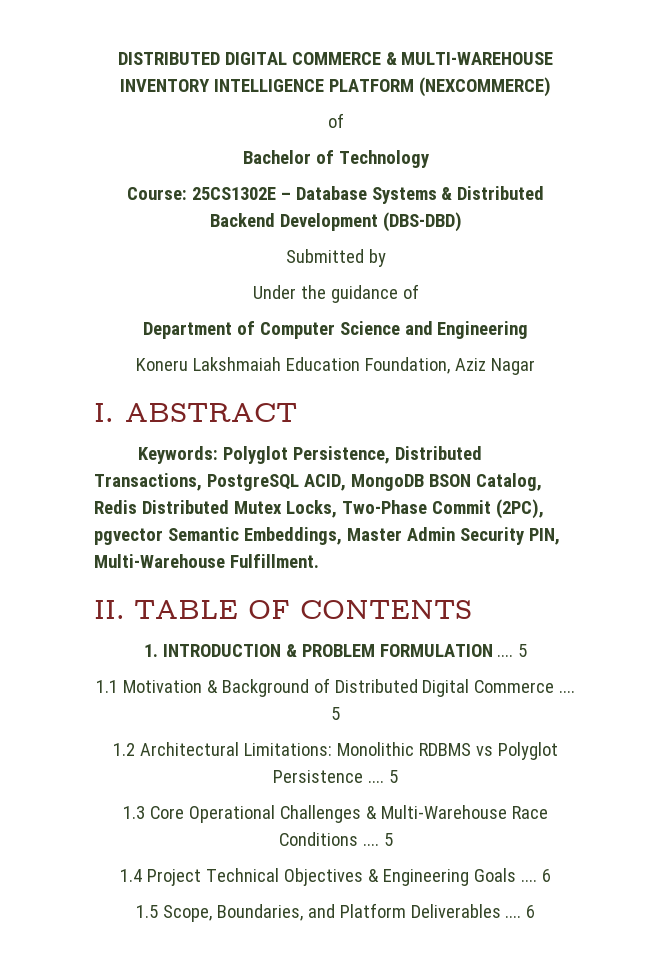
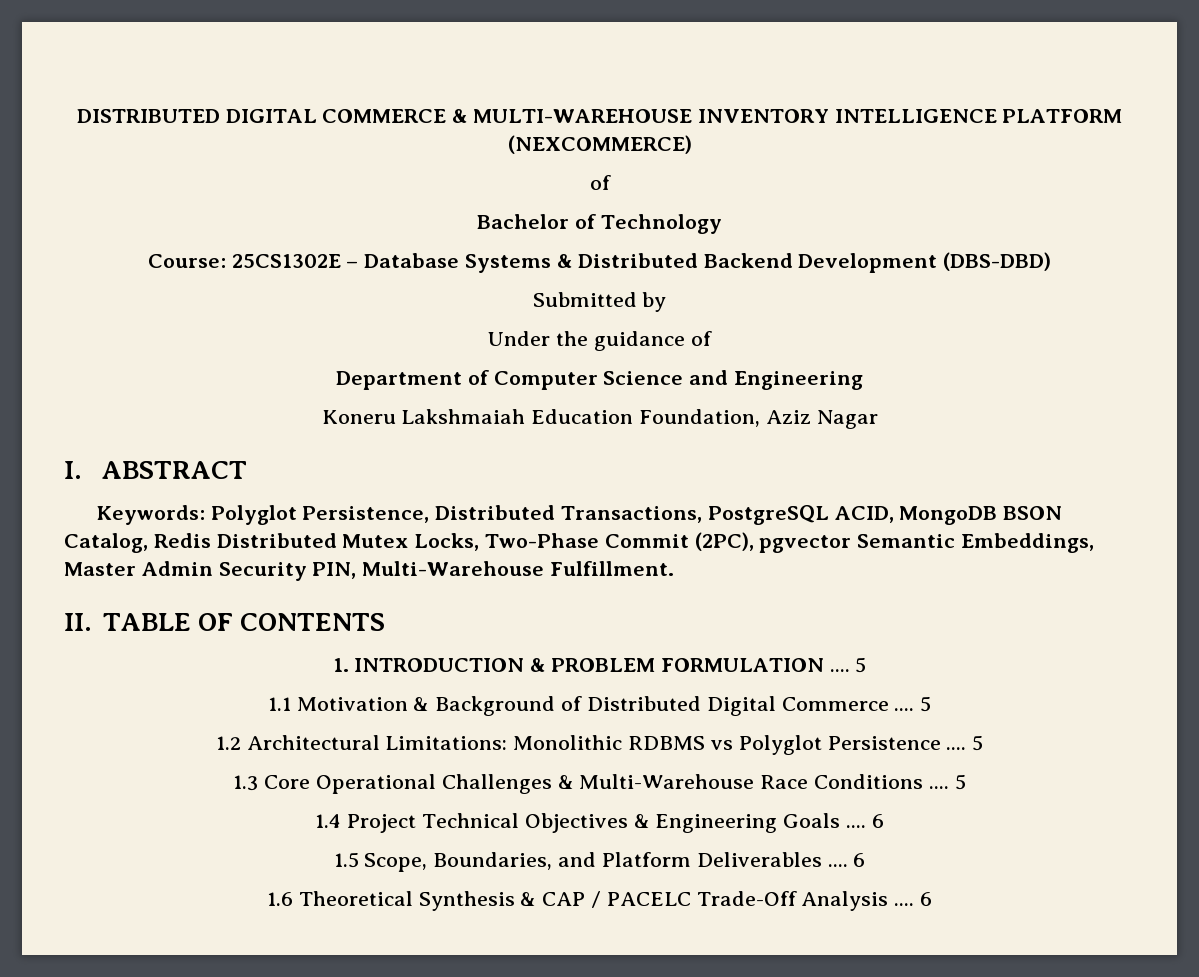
(536, 911) none -> [266,891,933,911] // 1.6 Theoretical Synthesis & CAP / PACELC Trade-Off Analysis .... 6

